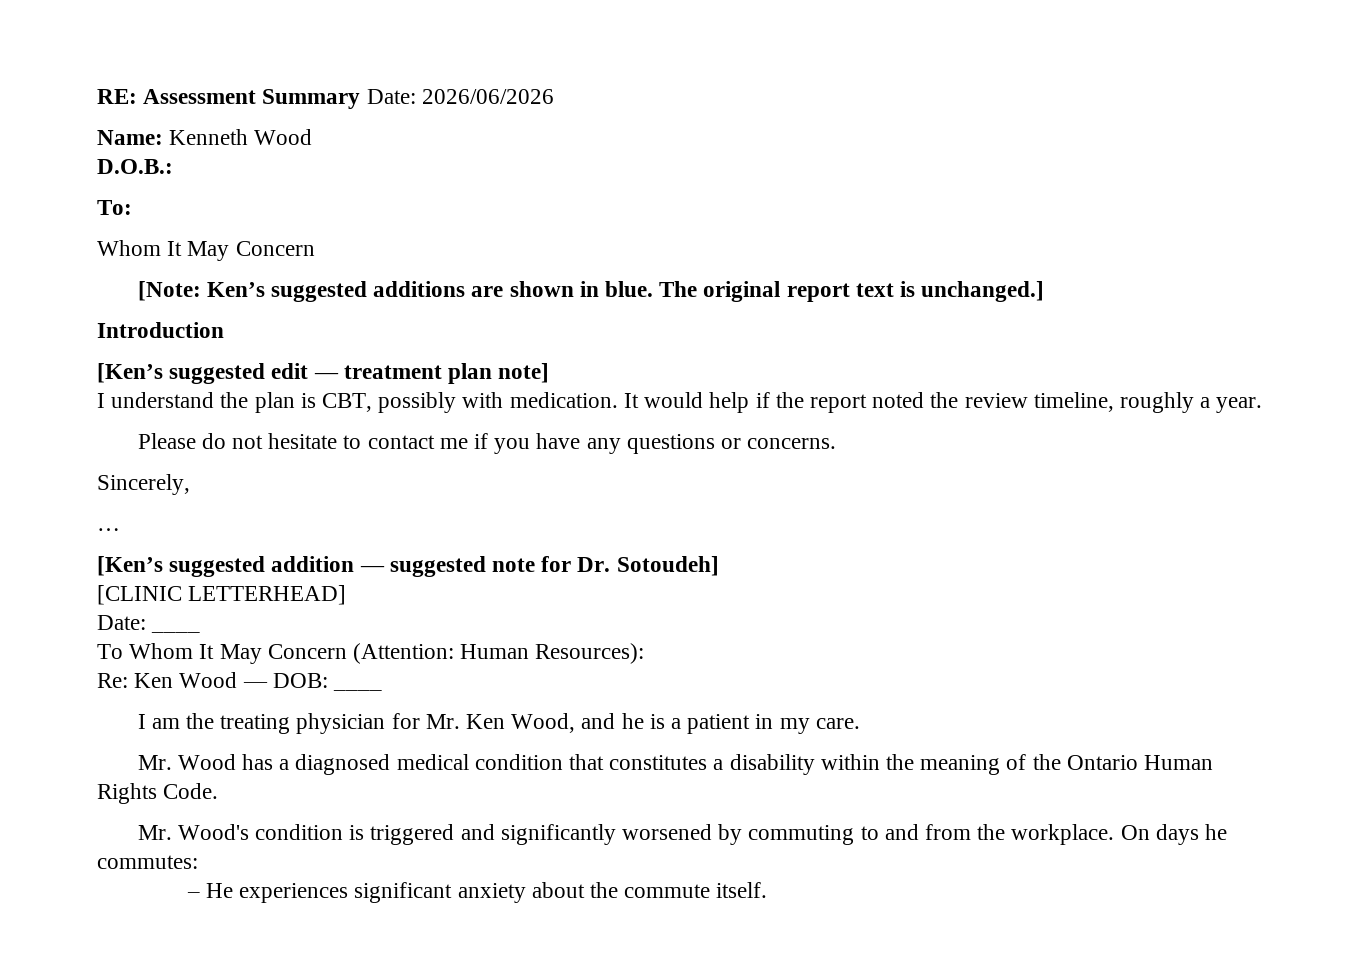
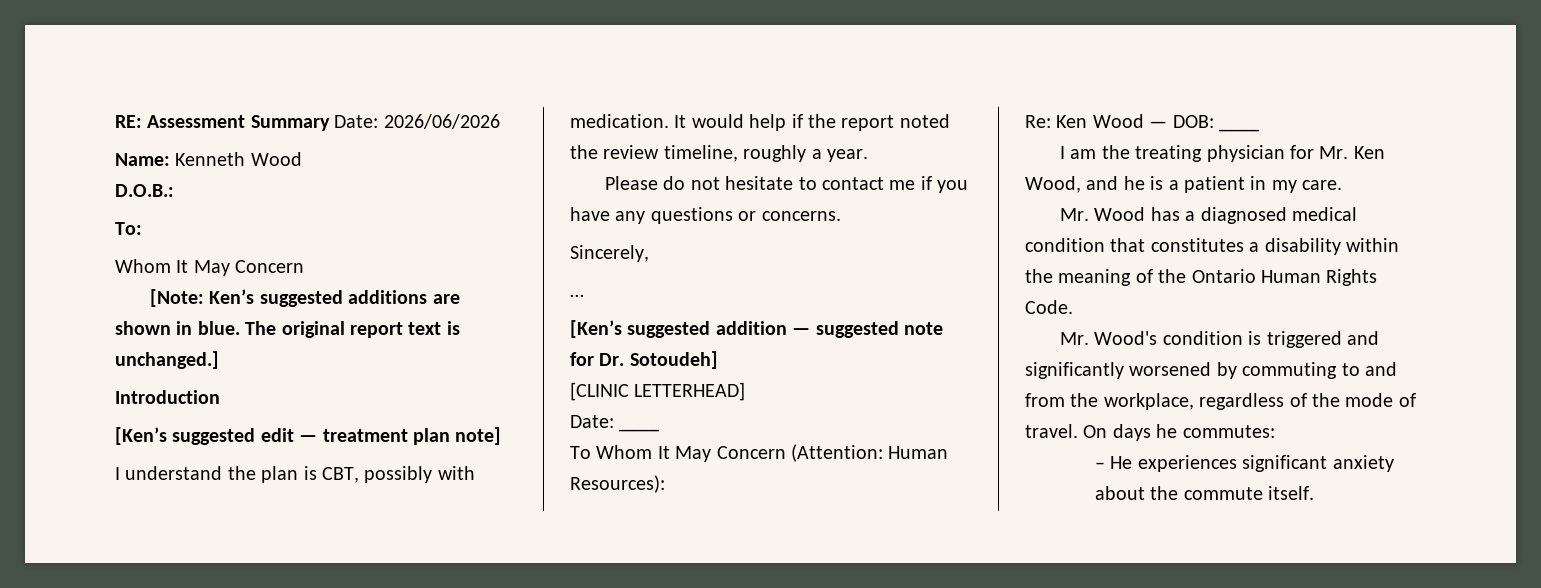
[1011,824,1115,845] workplace. -> [1103,393,1416,410] [1025,424,1078,438] workplace, regardless of the mode of travel.

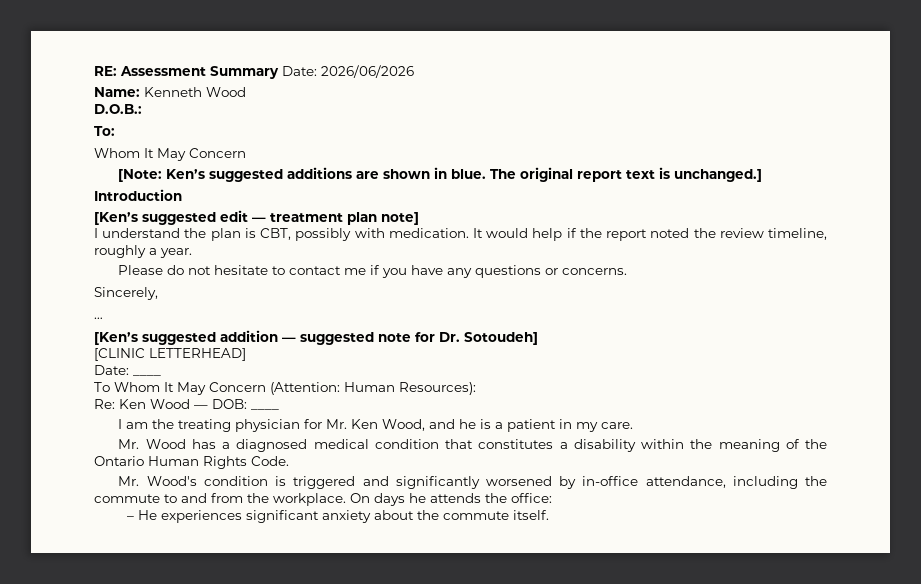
[1242,362,1397,379] [1025,393,1416,410] [1025,424,1275,441] commuting to and from the workplace, regardless of the mode of travel. On days he commutes: -> [582,476,827,489] [94,493,552,506] in-office attendance, including the commute to and from the workplace. On days he attends the office:

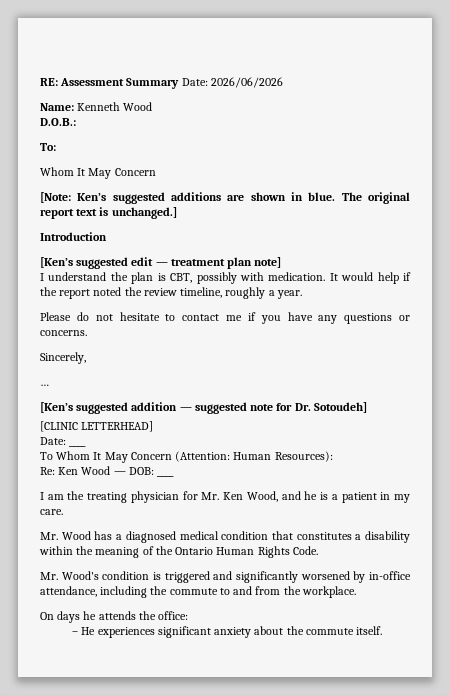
(346, 499) none -> (356, 592) //

